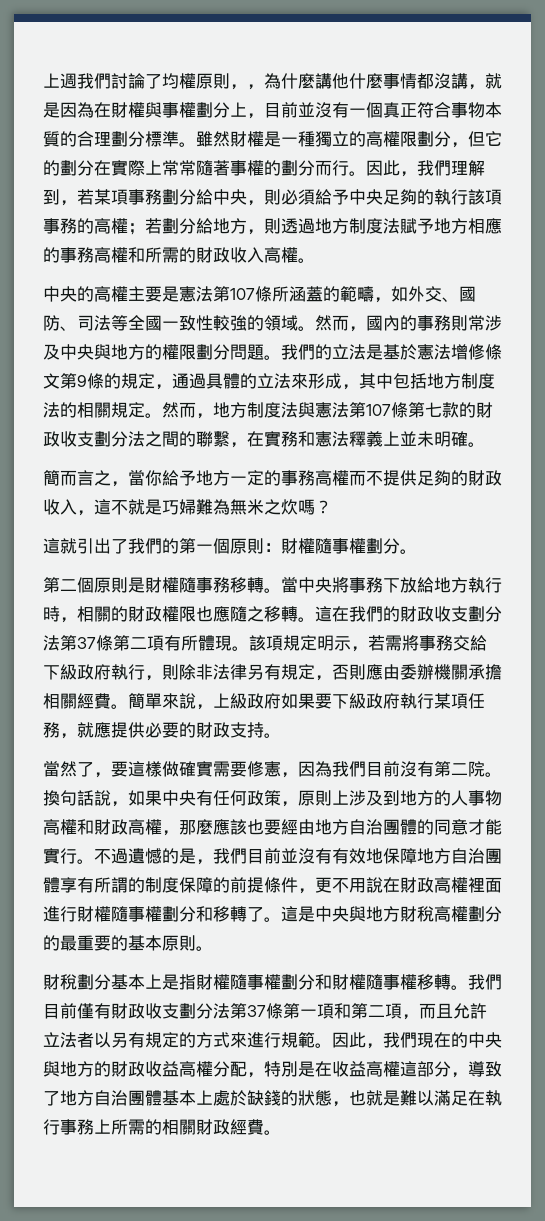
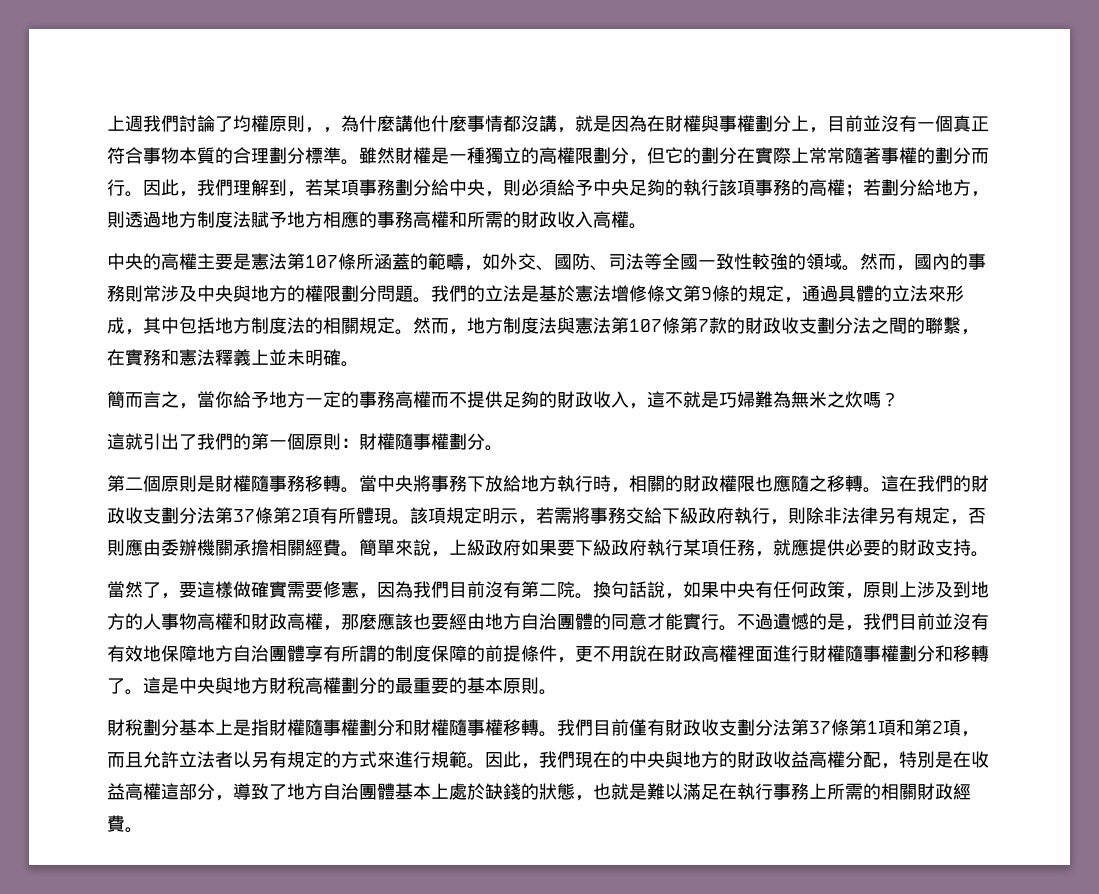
[425,402,442,417] 七 -> [698,319,709,332] 7
[130,637,147,649] 二 -> [291,509,302,522] 2
[300,1003,385,1019] 一項和第二 -> [867,719,943,736] 1項和第2

